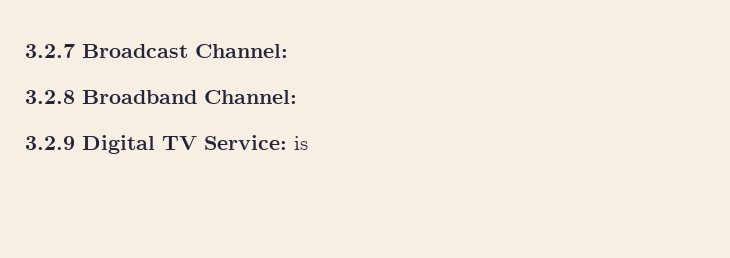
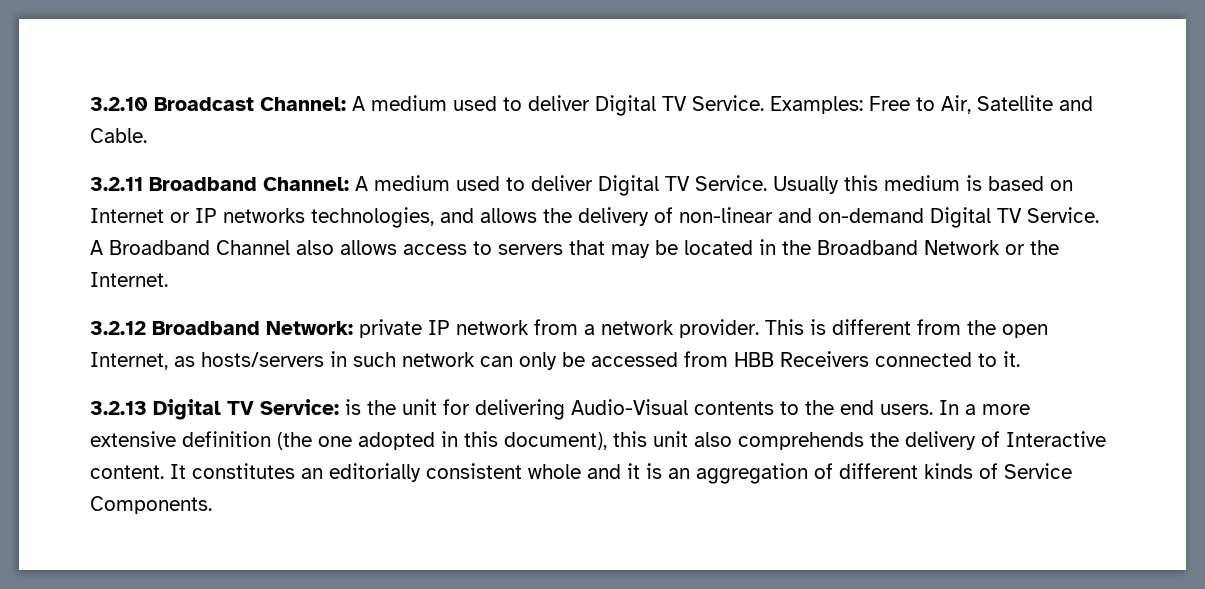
[25,44,75,58] 3.2.7 -> [90,97,148,111] 3.2.10
[25,90,297,104] [25,135,308,154] // 3.2.8 Broadband Channel: // 3.2.9 Digital TV Service: is -> [352,95,1093,116] [90,128,147,143] [90,175,1073,196] [90,207,1099,228] [90,239,1059,258] [90,272,168,287] [90,319,1048,338] [90,351,1020,370] [90,399,1030,420] [90,431,1106,450] [90,463,1072,484] [90,496,212,514] A medium used to deliver Digital TV Service. Examples: Free to Air, Satellite and Cable. // 3.2.11 Broadband Channel: A medium used to deliver Digital TV Service. Usually this medium is based on Internet or IP networks technologies, and allows the delivery of non-linear and on-demand Digital TV Service. A Broadband Channel also allows access to servers that may be located in the Broadband Network or the Internet. // 3.2.12 Broadband Network: private IP network from a network provider. This is different from the open Internet, as hosts/servers in such network can only be accessed from HBB Receivers connected to it. // 3.2.13 Digital TV Service: is the unit for delivering Audio-Visual contents to the end users. In a more extensive definition (the one adopted in this document), this unit also comprehends the delivery of Interactive content. It constitutes an editorially consistent whole and it is an aggregation of different kinds of Service Components.

